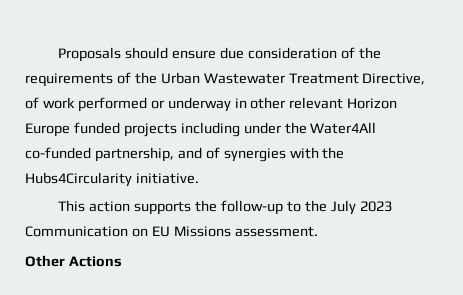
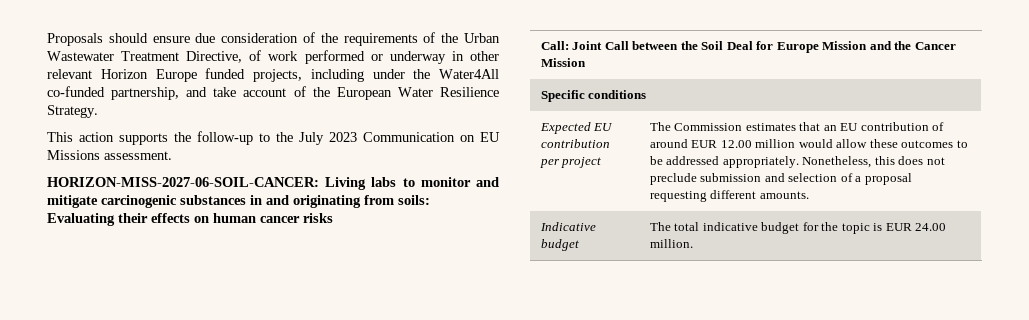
[123,123,177,137] projects -> [253,69,302,82] projects,
[205,147,345,162] [25,172,199,187] of synergies with the Hubs4Circularity initiative. -> [213,86,499,100] [47,105,98,118] take account of the European Water Resilience Strategy.
[25,255,122,267] Other Actions -> [47,177,499,190] [47,195,430,208] [47,213,333,226] [540,41,956,53] [540,58,586,67] [540,90,647,102] [539,122,614,134] [540,139,610,148] [539,157,602,168] [649,122,945,131] [649,139,968,148] [649,156,945,168] [649,173,912,185] [649,190,809,202] [539,222,596,231] [540,239,579,251] [649,222,947,234] [649,239,693,248] HORIZON-MISS-2027-06-SOIL-CANCER: Living labs to monitor and mitigate carcinogenic substances in and originating from soils: Evaluating their effects on human cancer risks // Call: Joint Call between the Soil Deal for Europe Mission and the Cancer Mission // Specific conditions // Expected EU contribution per project | The Commission estimates that an EU contribution of around EUR 12.00 million would allow these outcomes to be addressed appropriately. Nonetheless, this does not preclude submission and selection of a proposal requesting different amounts. // Indicative budget | The total indicative budget for the topic is EUR 24.00 million.

